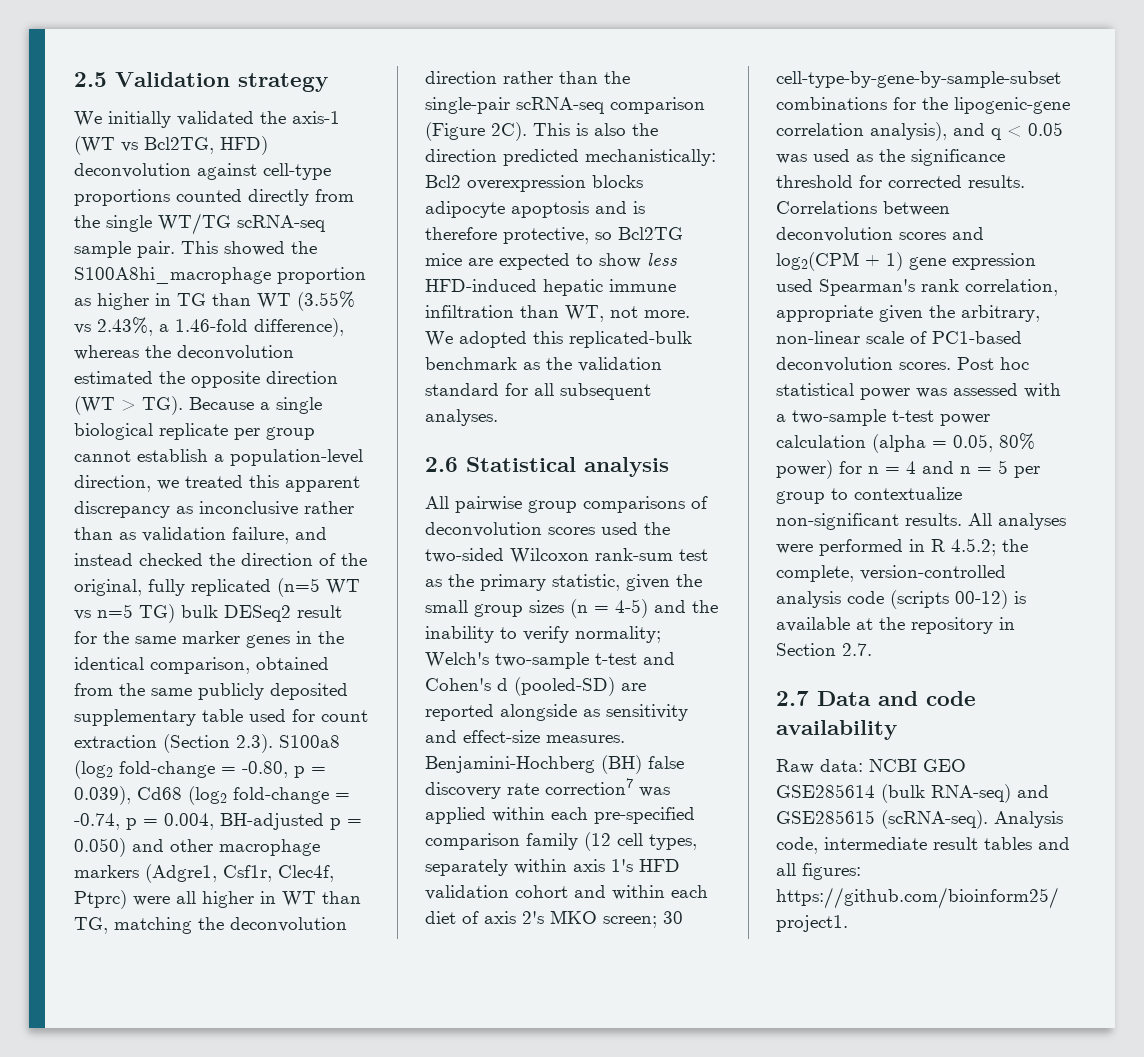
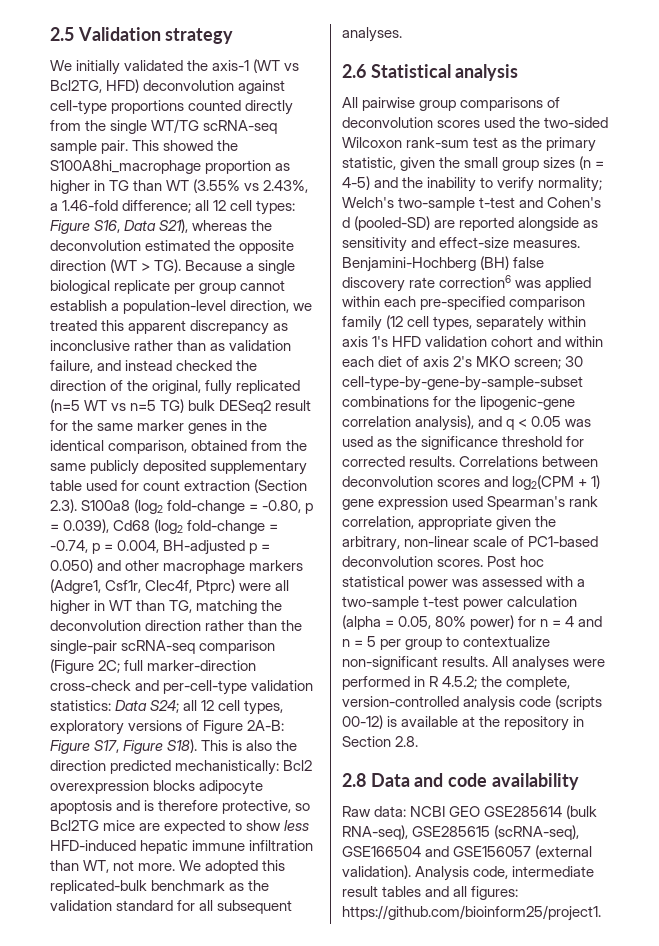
[254,318,344,337] difference), -> [122,200,296,215] [50,219,189,234] difference; all 12 cell types: Figure S16, Data S21),
[491,122,527,141] 2C). -> [98,660,257,673] [50,680,314,695] [50,700,284,715] [50,720,285,735] [50,739,198,754] 2C; full marker-direction cross-check and per-cell-type validation statistics: Data S24; all 12 cell types, exploratory versions of Figure 2A-B: Figure S17, Figure S18).
[545,778,633,795] correction7 -> [439,275,512,288] correction6
[842,643,872,656] [776,691,809,706] 2.7. // 2.7 -> [395,736,419,747] [342,773,366,787] 2.8. // 2.8
[931,784,1049,803] [776,810,988,829] RNA-seq) and GSE285615 (scRNA-seq). -> [342,825,580,840] [342,845,593,859] [342,865,411,879] RNA-seq), GSE285615 (scRNA-seq), GSE166504 and GSE156057 (external validation).

